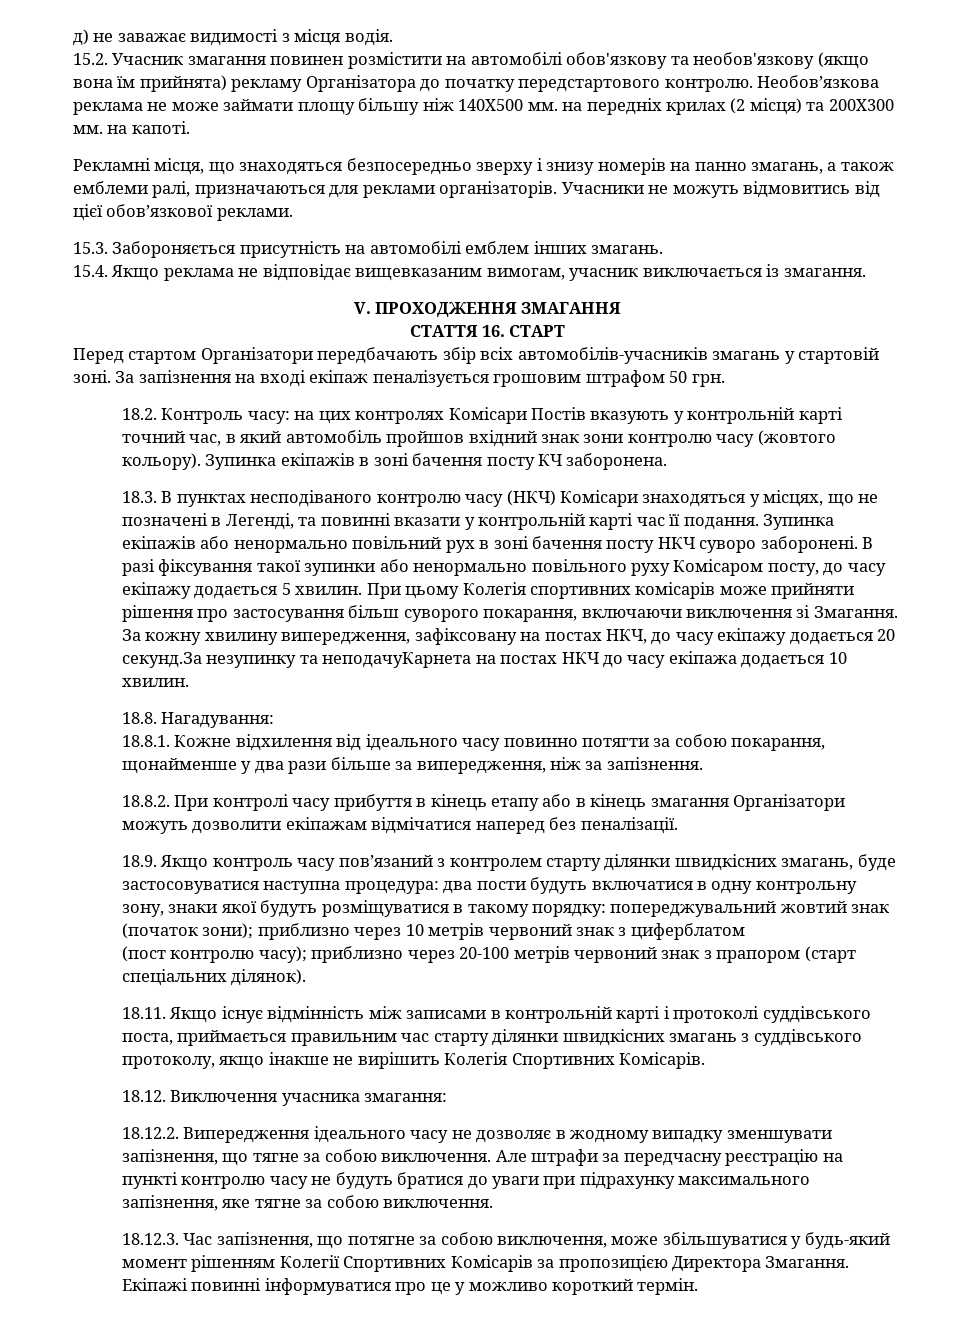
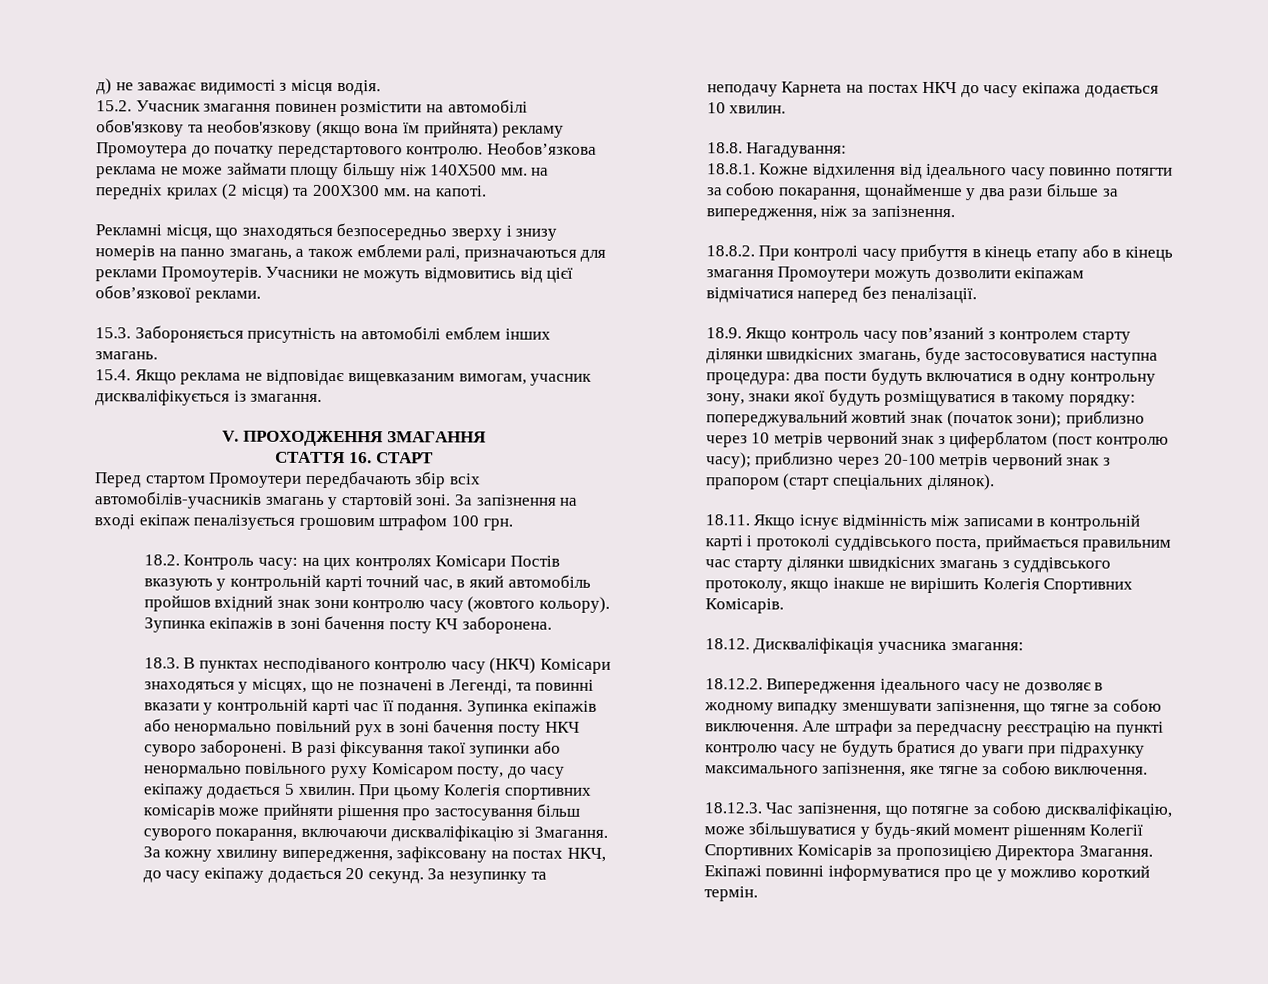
[305,75,416,92] Організатора -> [96,142,188,158] Промоутера
[439,181,558,198] організаторів. -> [160,266,262,282] Промоутерів.
[642,268,762,277] виключається -> [95,389,230,406] дискваліфікується
[200,347,313,364] Організатори -> [209,472,303,488] Промоутери
[669,371,688,383] 50 -> [450,515,479,527] 100
[685,609,792,618] виключення -> [390,825,514,842] дискваліфікацію
[121,652,472,668] секунд.За незупинку та неподачуКарнета -> [367,868,547,884] [706,81,843,97] секунд. За незупинку та неподачу Карнета
[733,794,846,811] Організатори -> [777,266,871,282] Промоутери
(745, 931) // -> (1049, 440) none
[170,1090,278,1102] Виключення -> [753,637,875,654] Дискваліфікація
[496,1236,607,1248] виключення, -> [1044,802,1172,819] дискваліфікацію,

